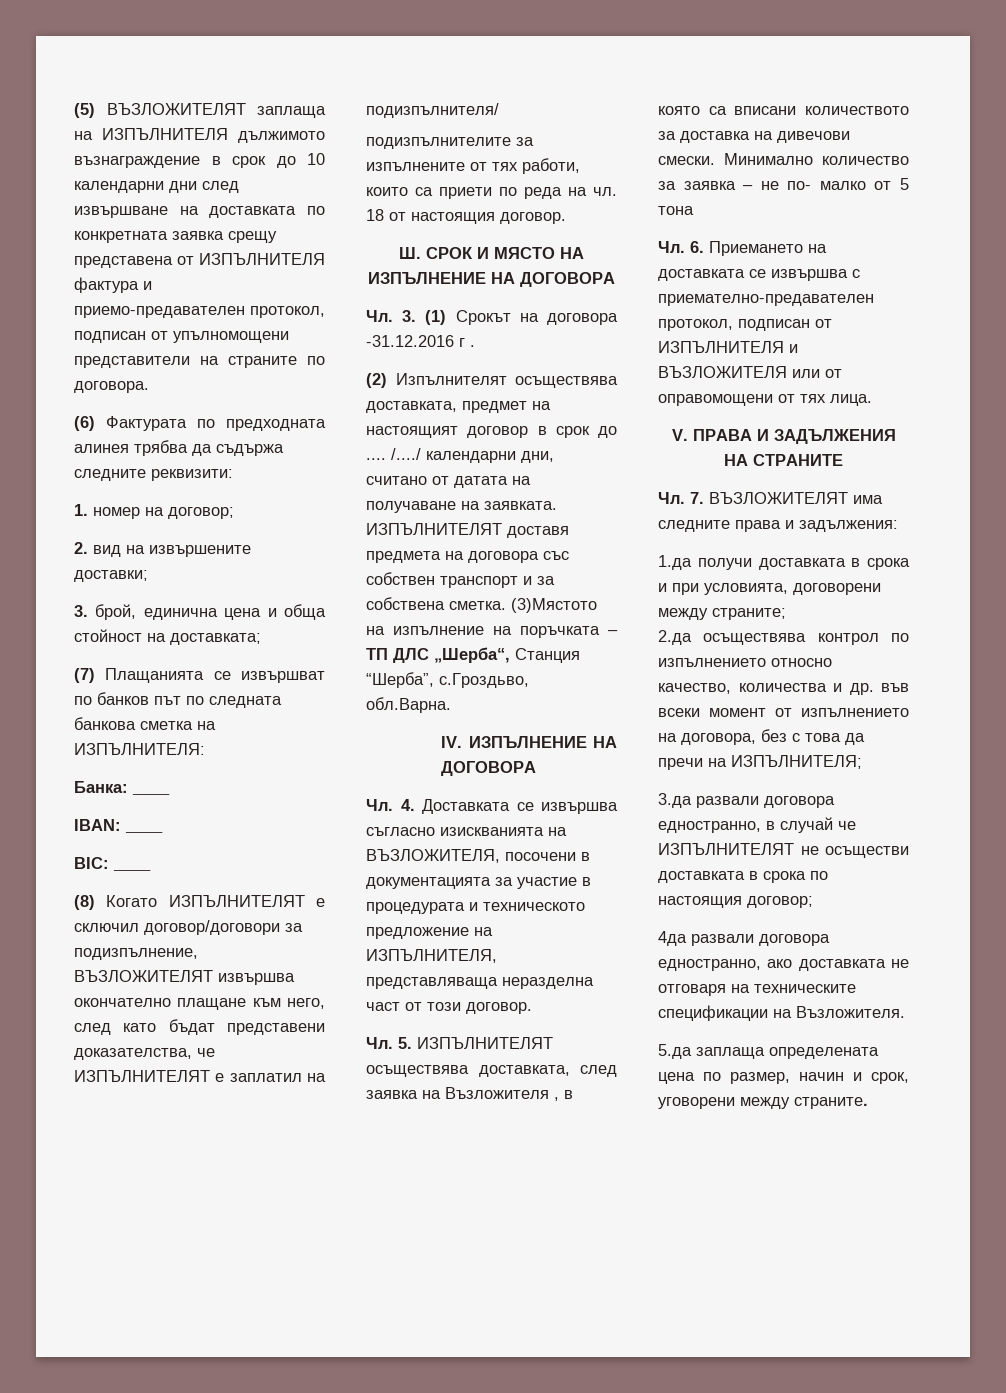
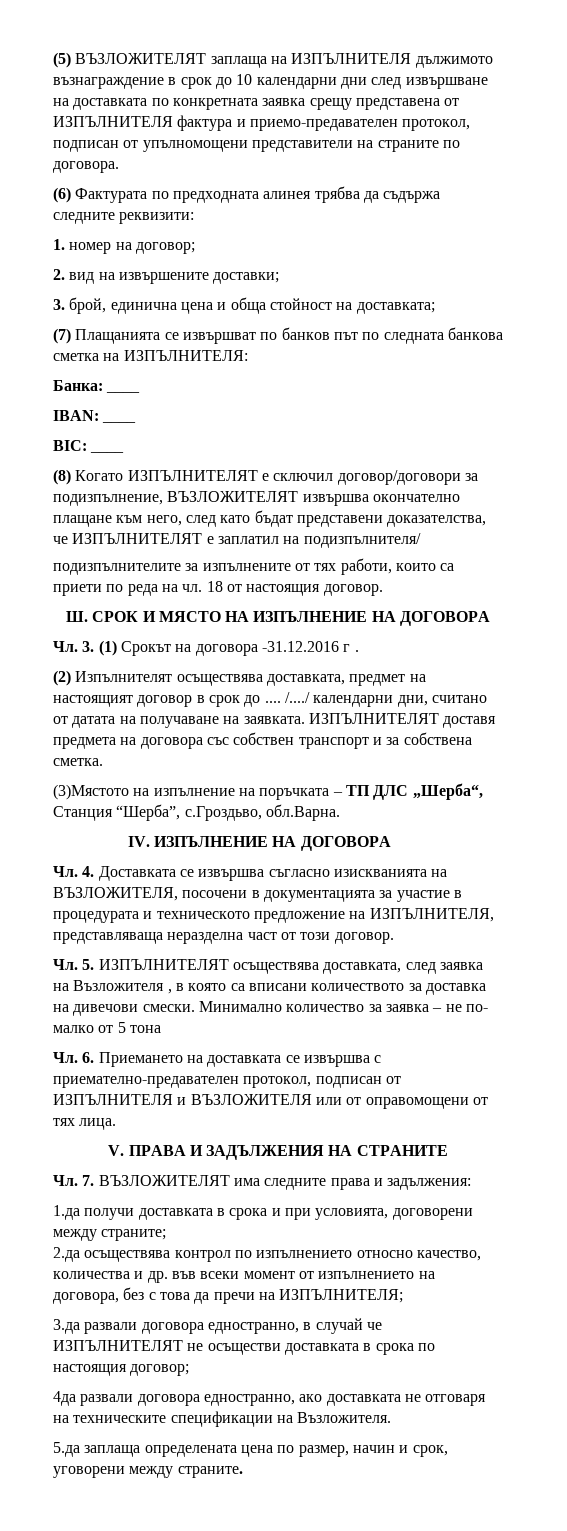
(506, 605) none -> (103, 762) //

